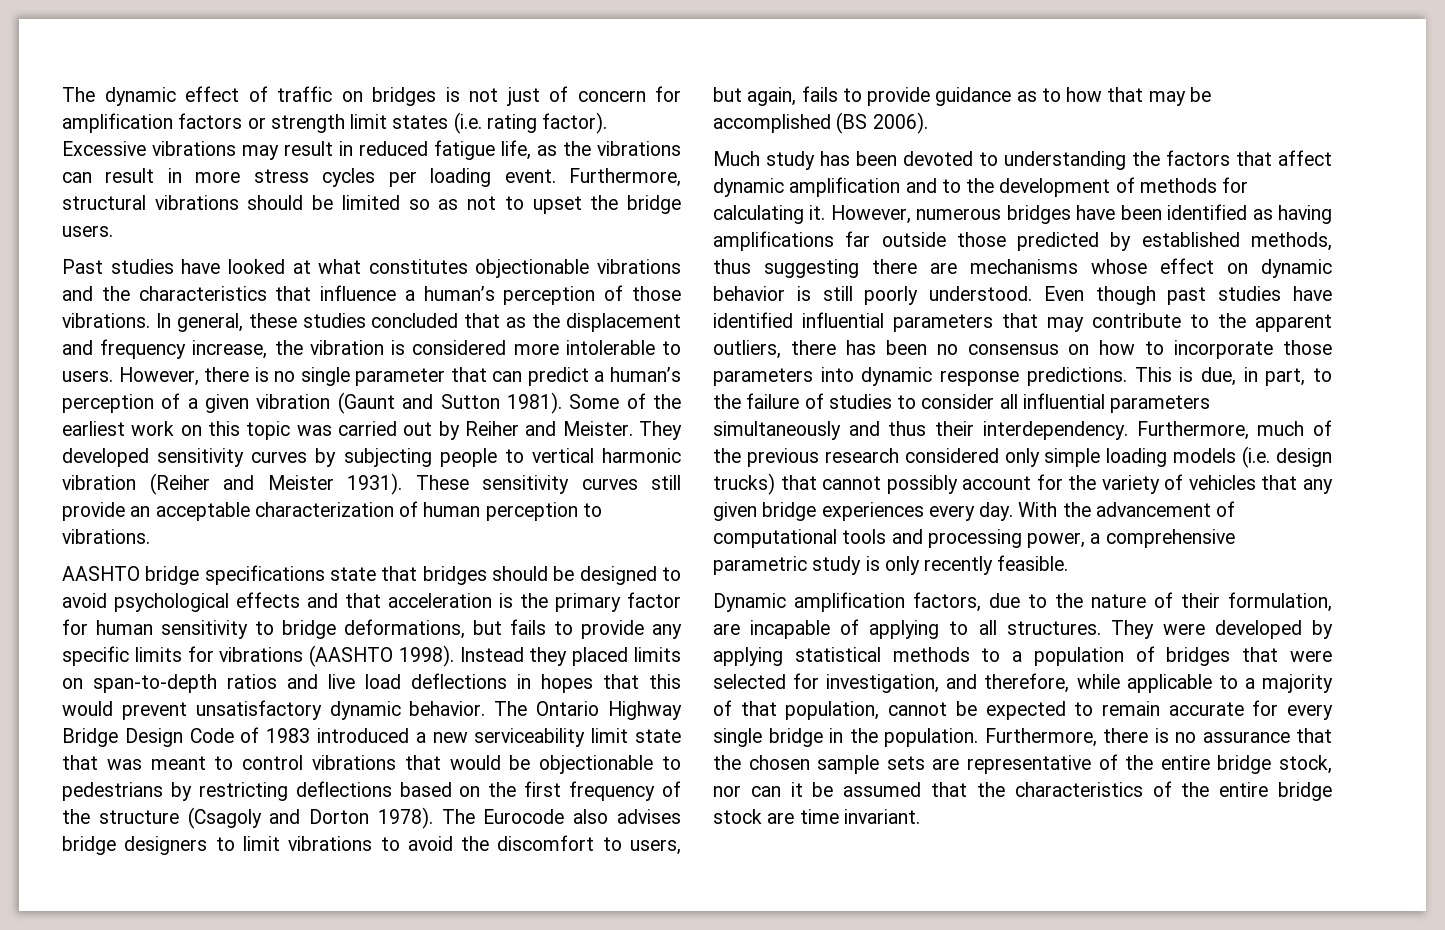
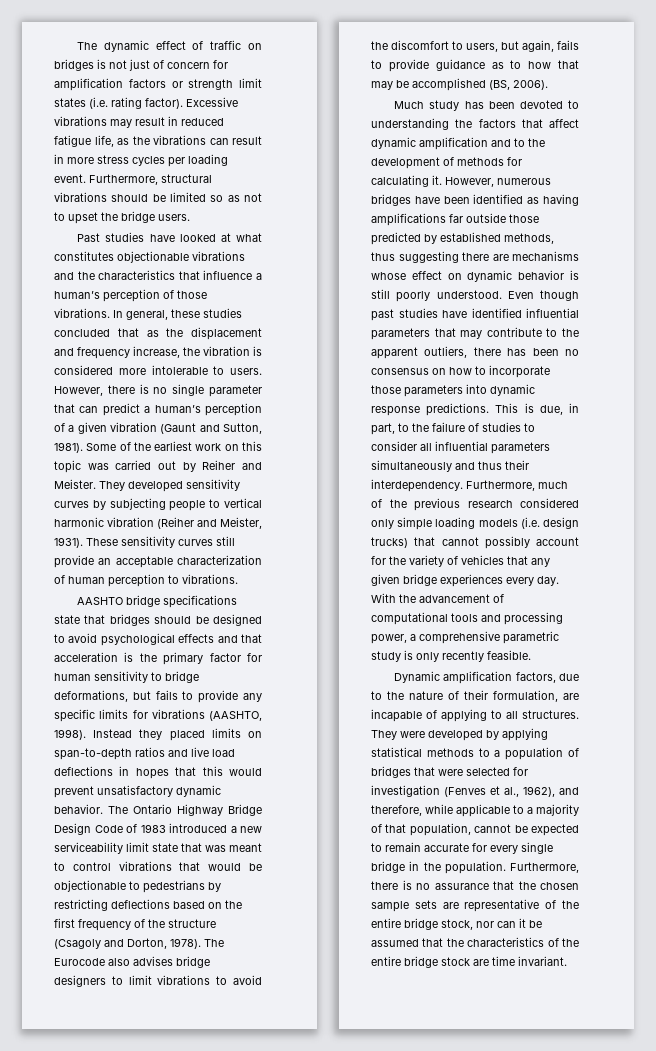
[440,394,500,409] Sutton -> [223,423,262,434] Sutton,
[267,475,334,490] Meister -> [220,517,262,529] Meister,
[309,645,394,667] (AASHTO -> [209,711,262,721] (AASHTO,
[309,809,370,824] Dorton -> [127,938,167,949] Dorton,
[836,112,868,134] (BS -> [489,80,510,90] (BS,
[826,674,940,693] investigation, -> [371,785,555,797] investigation (Fenves et al., 1962),

